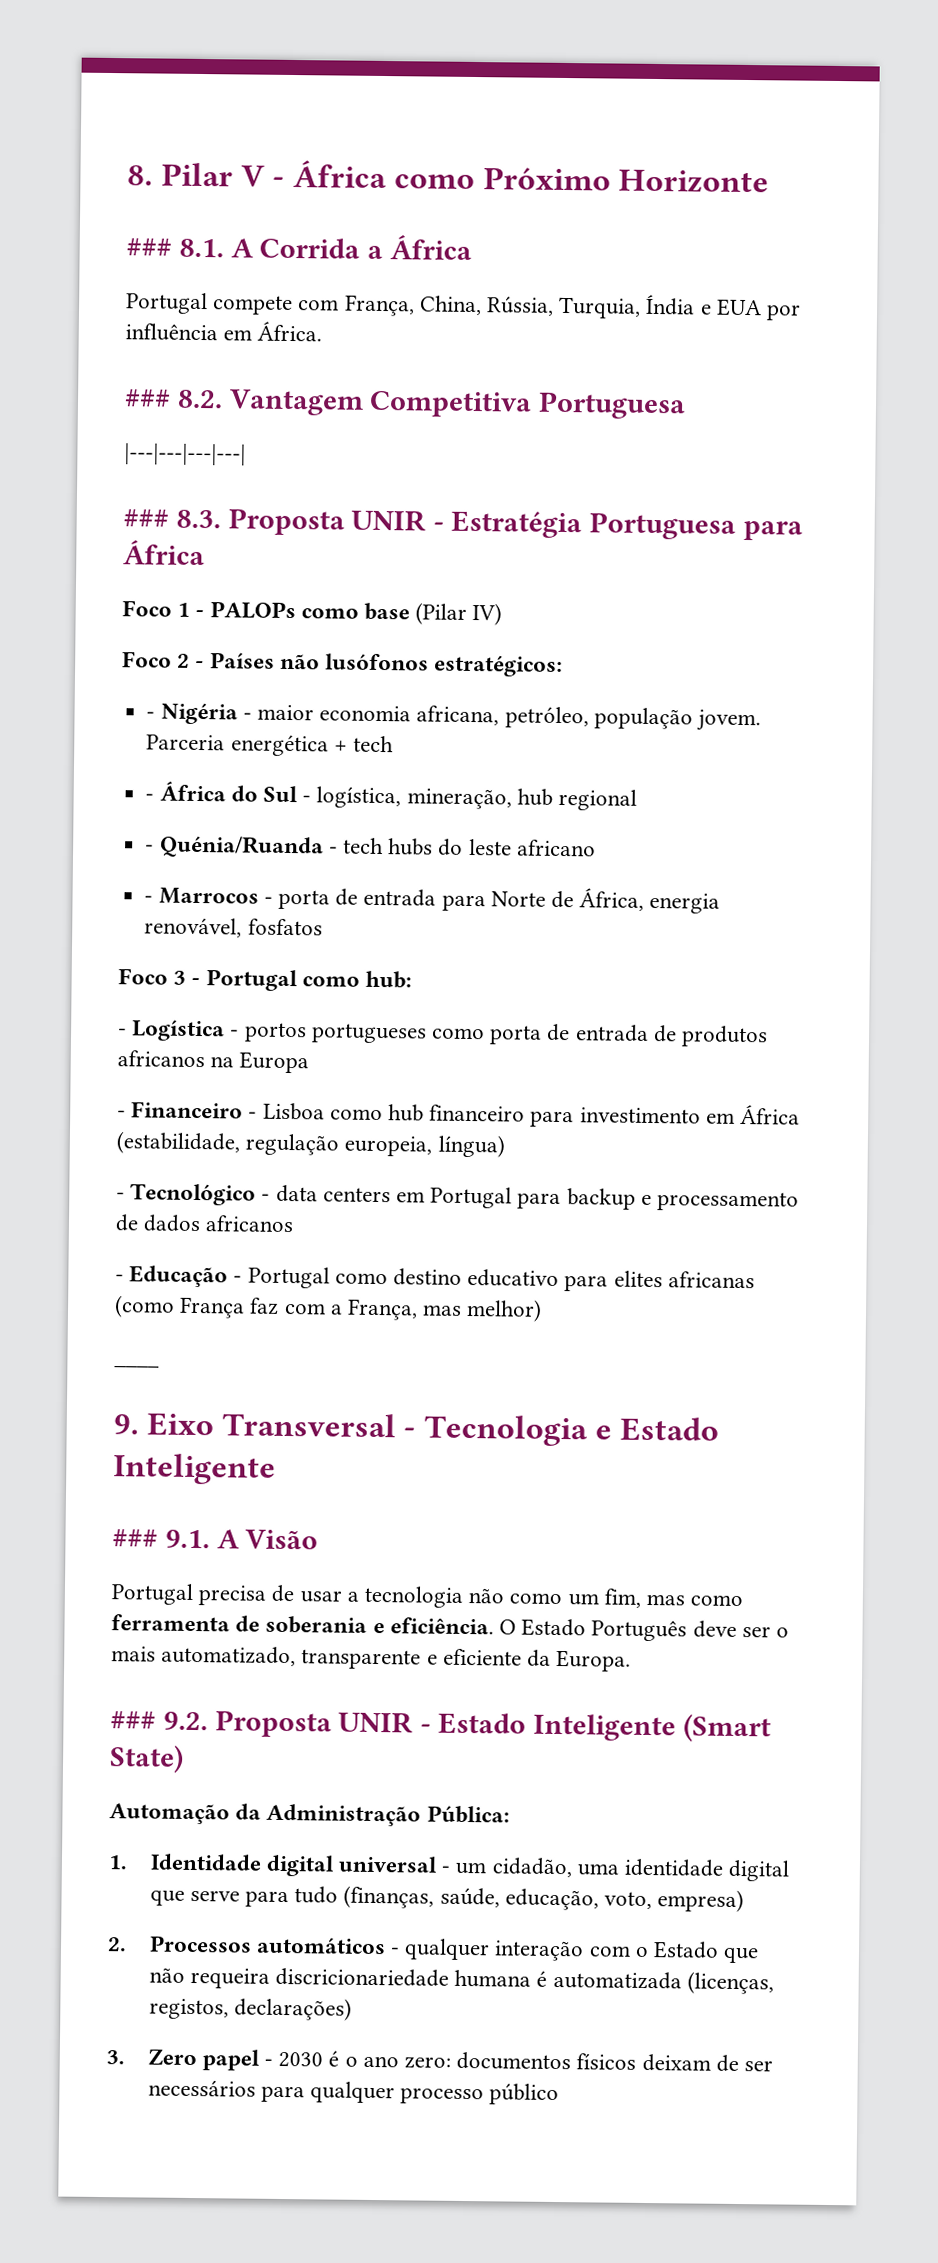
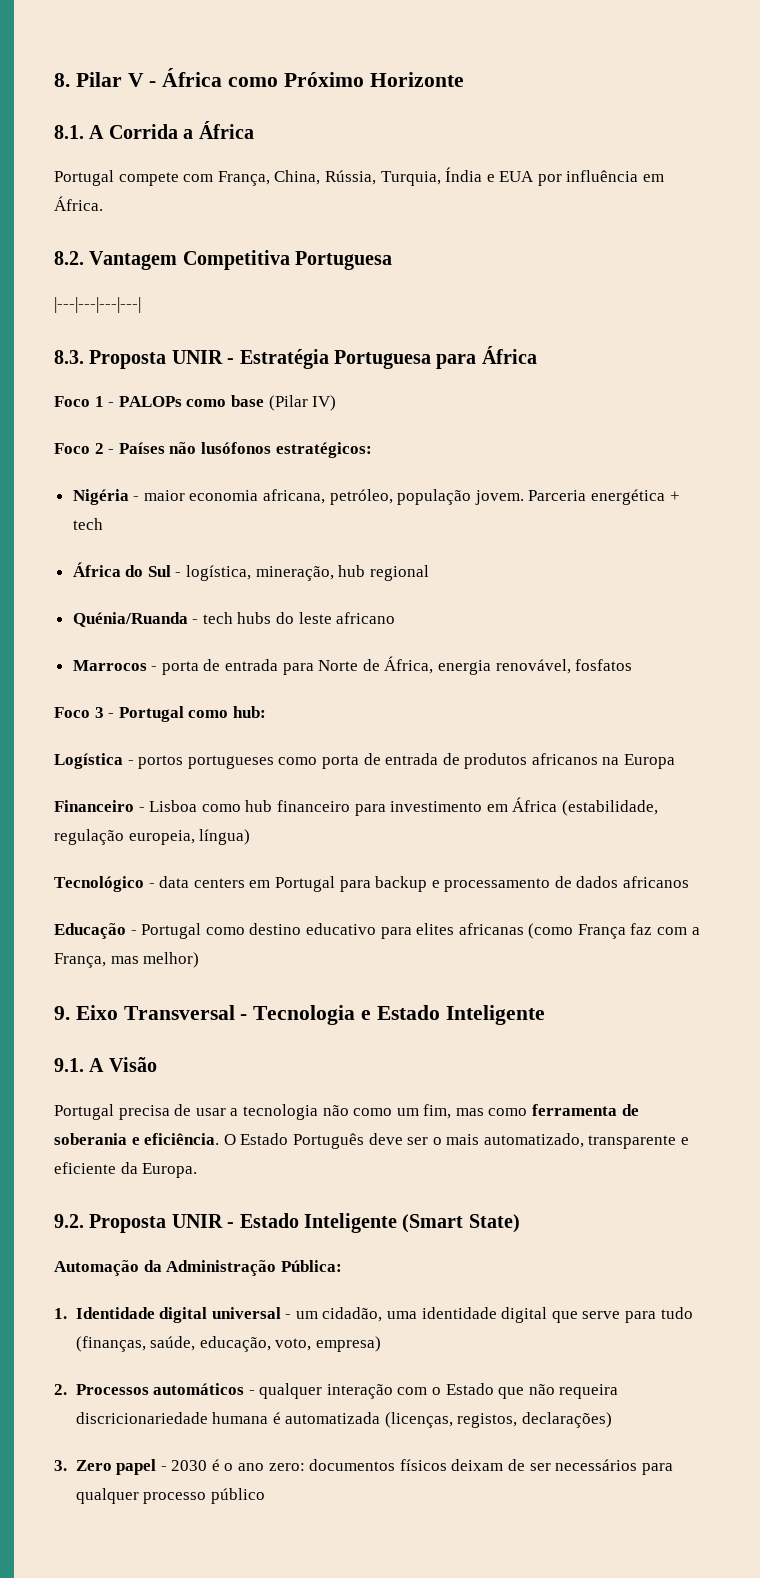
[126,238,172,257] ### -> (464, 79) none
[124,389,171,408] ### -> (103, 203) none
[123,509,169,528] ### -> (141, 305) none
[146,711,156,719] - -> (372, 450) none
[145,793,155,801] - -> (103, 524) none
[145,844,155,852] - -> (429, 573) none
[144,895,154,903] - -> (396, 618) none
[118,1028,127,1036] - -> (266, 712) none
[117,1110,126,1118] - -> (676, 761) none
[116,1192,125,1200] - -> (251, 837) none
[115,1274,124,1282] - -> (690, 882) none
[114,1363,160,1368] // ____ -> (200, 960) none
[112,1529,158,1548] ### -> (545, 1015) none
[110,1711,156,1730] ### -> (198, 1170) none

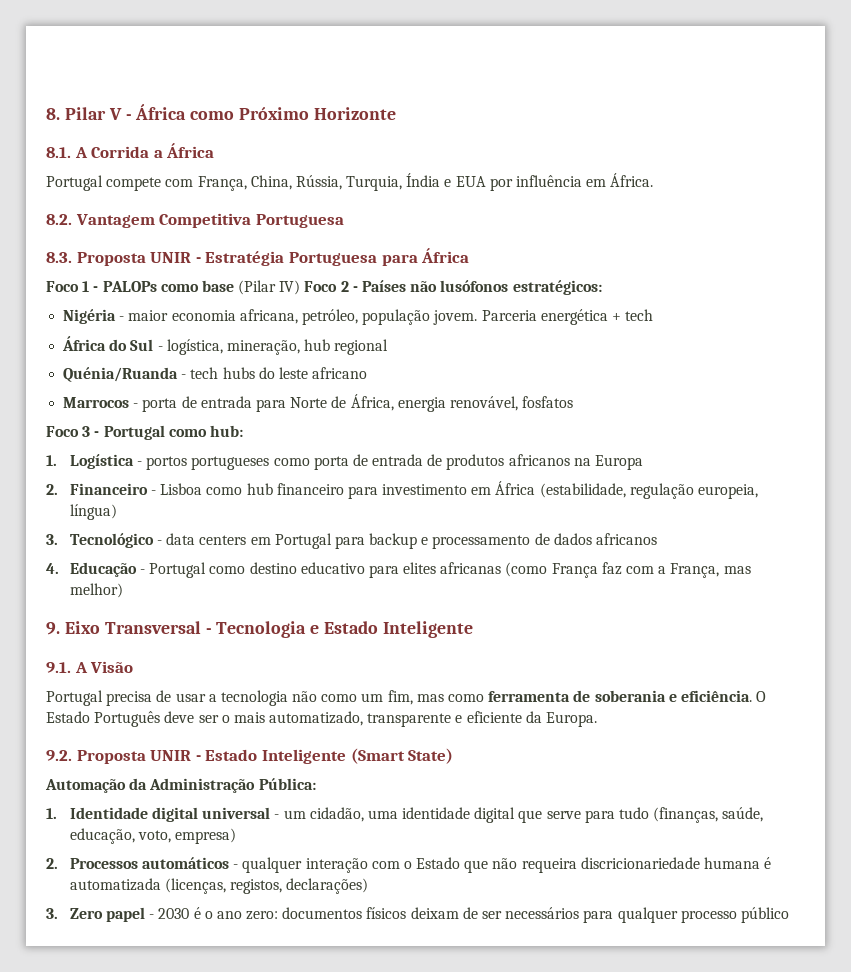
[54,297,141,313] // |---|---|---|---| -> (344, 221) none
(337, 403) // -> (301, 287) none
(266, 712) none -> [46,455,57,466] 1.
(676, 761) none -> [46,484,58,495] 2.
(251, 837) none -> [46,534,58,545] 3.
(690, 882) none -> [46,563,59,574] 4.

